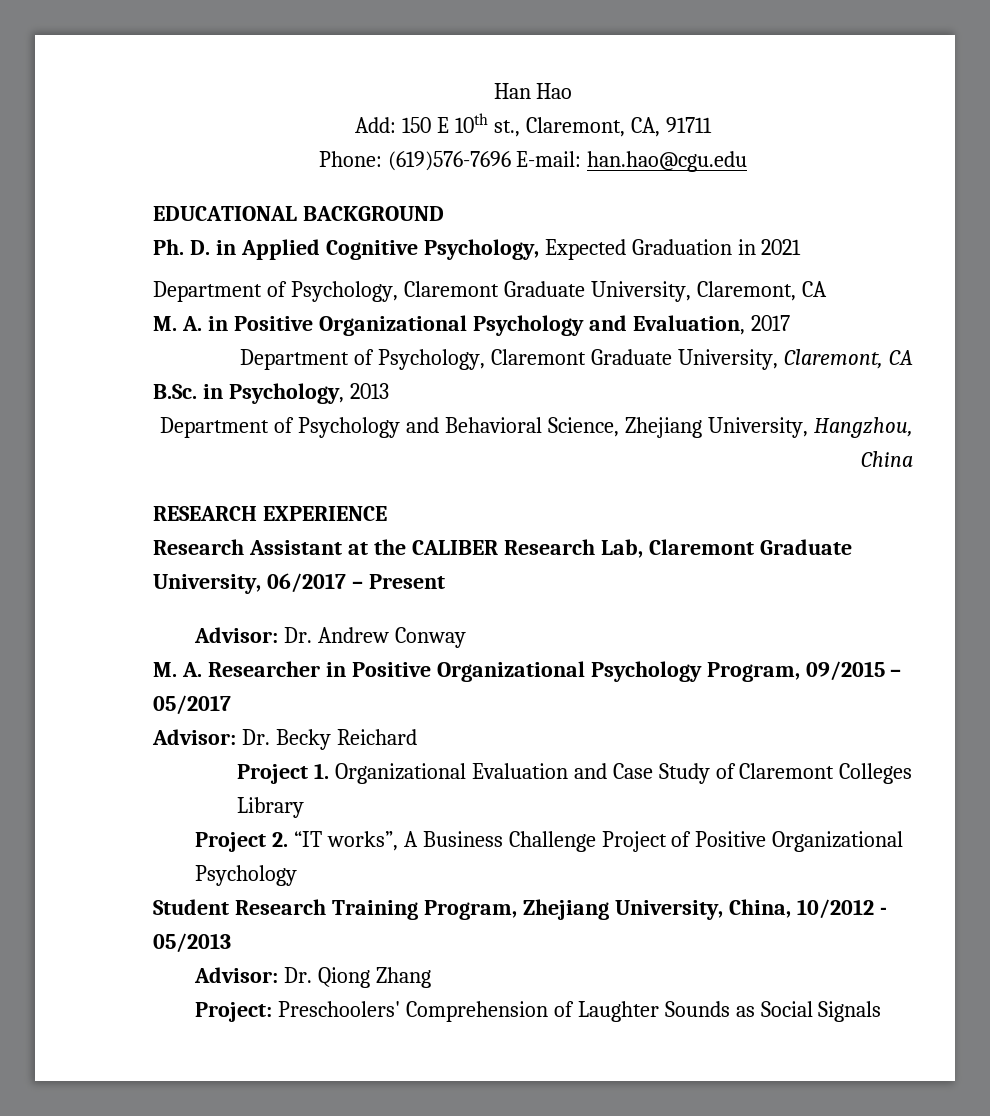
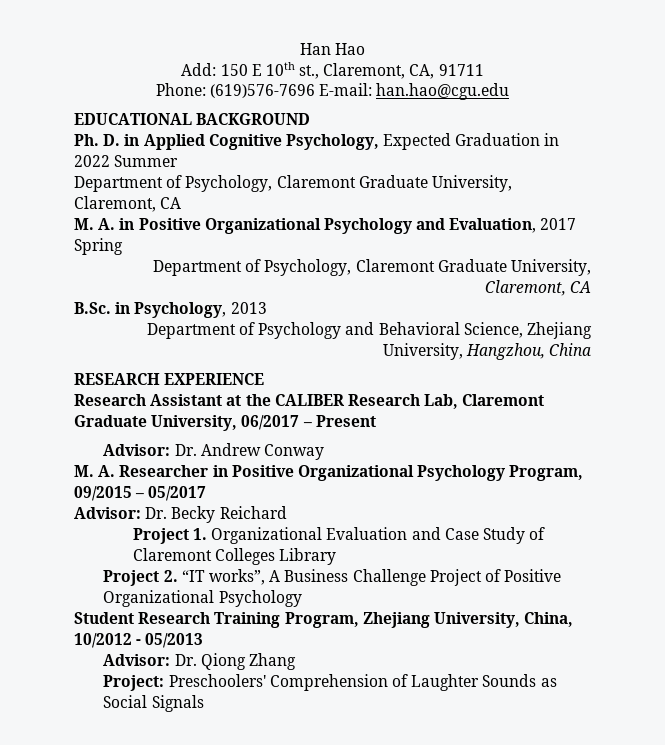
[761,239,802,255] 2021 -> [74,155,179,167] 2022 Summer
(790, 323) none -> [74,238,123,255] Spring

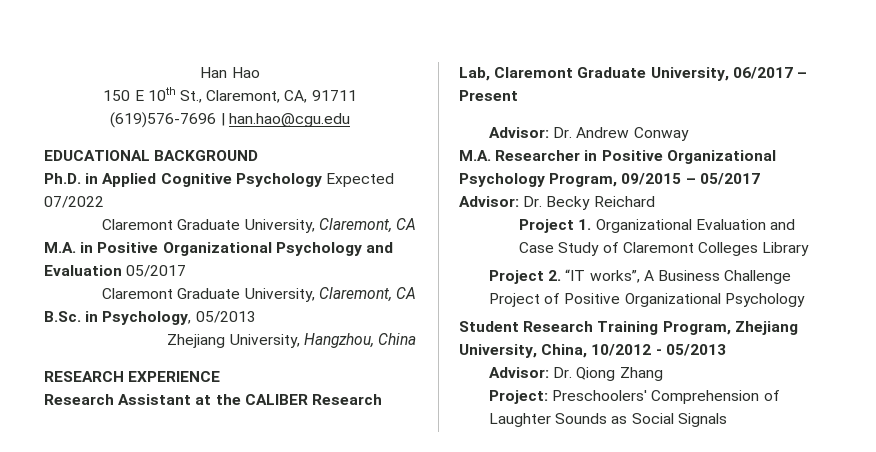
[181,63,217,76] Add: -> (260, 72) none
[299,65,320,79] st., -> [180,90,202,103] St.,
[155,83,373,98] Phone: (619)576-7696 E-mail: -> [110,112,225,128] (619)576-7696 |
[74,134,121,146] Ph. D. -> [44,173,81,184] Ph.D.
[285,133,560,150] [74,155,179,167] [74,175,512,192] [74,196,182,212] [74,218,116,230] Psychology, Expected Graduation in 2022 Summer // Department of Psychology, Claremont Graduate University, Claremont, CA // M. A. -> [235,173,394,187] [44,196,104,208] [102,218,416,233] [44,242,76,253] Psychology Expected 07/2022 // Claremont Graduate University, Claremont, CA // M.A.
[449,218,577,233] [74,238,123,255] [153,259,352,276] Evaluation, 2017 Spring // Department of Psychology, -> [44,265,187,277] Evaluation 05/2017 //
[230,302,267,314] [146,322,523,339] 2013 // Department of Psychology and Behavioral Science, -> [195,311,256,323] 05/2013 //
[74,465,116,477] M. A. -> [459,150,491,161] M.A.

